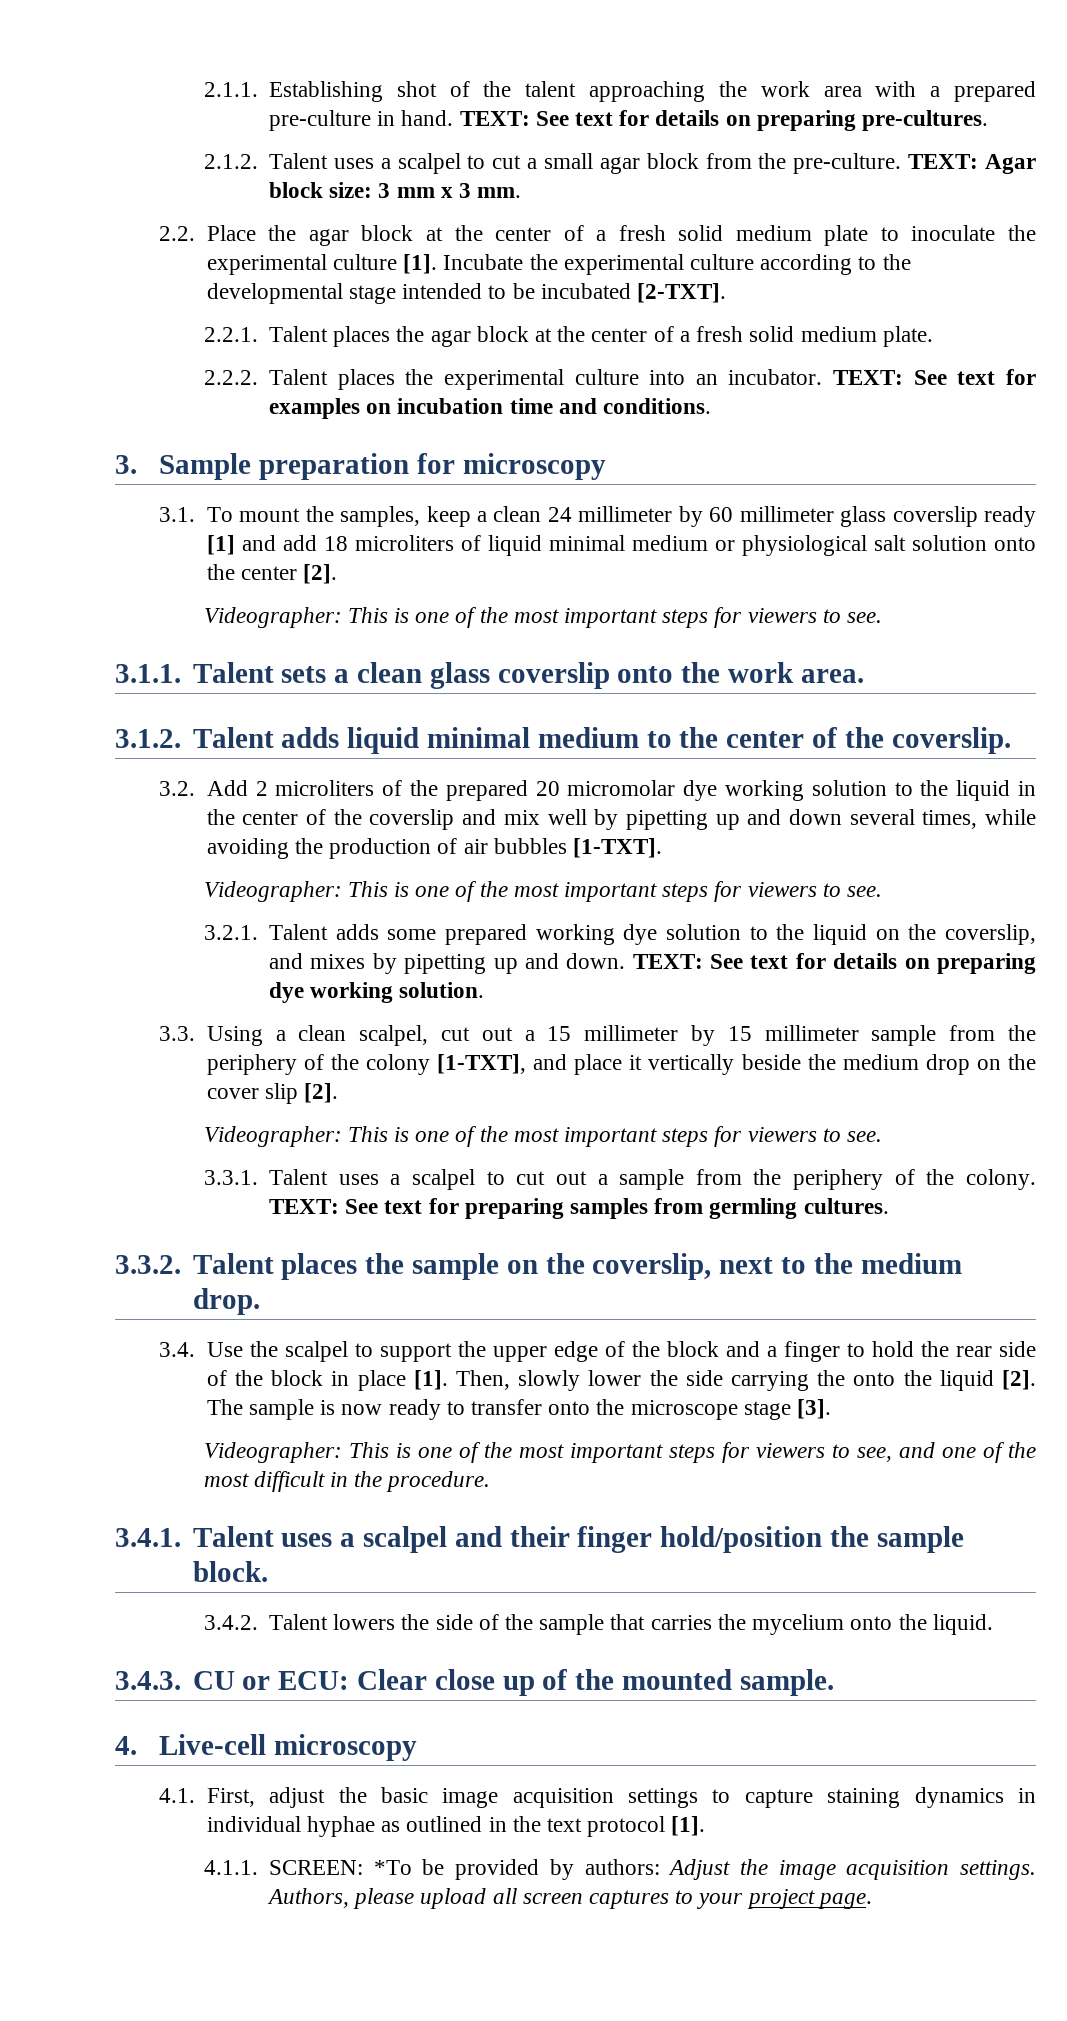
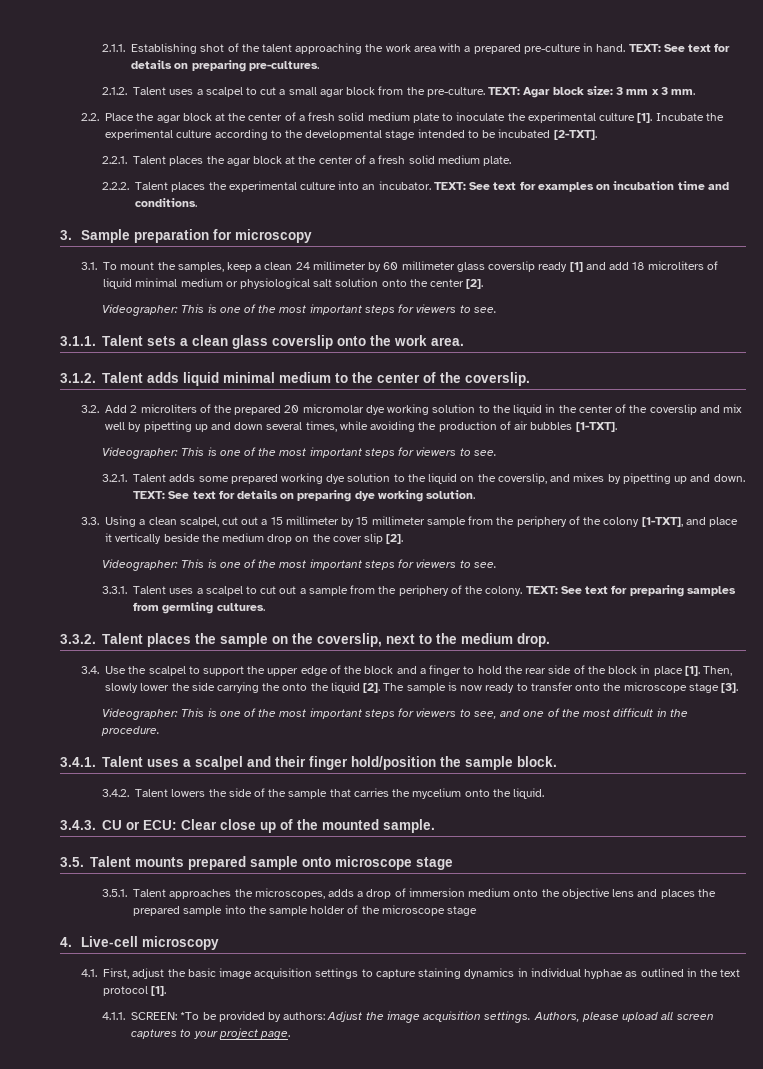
(834, 1682) none -> [60,856,453,870] [102,888,716,899] [133,905,478,916] // 3.5. Talent mounts prepared sample onto microscope stage // 3.5.1. Talent approaches the microscopes, adds a drop of immersion medium onto the objective lens and places the prepared sample into the sample holder of the microscope stage

